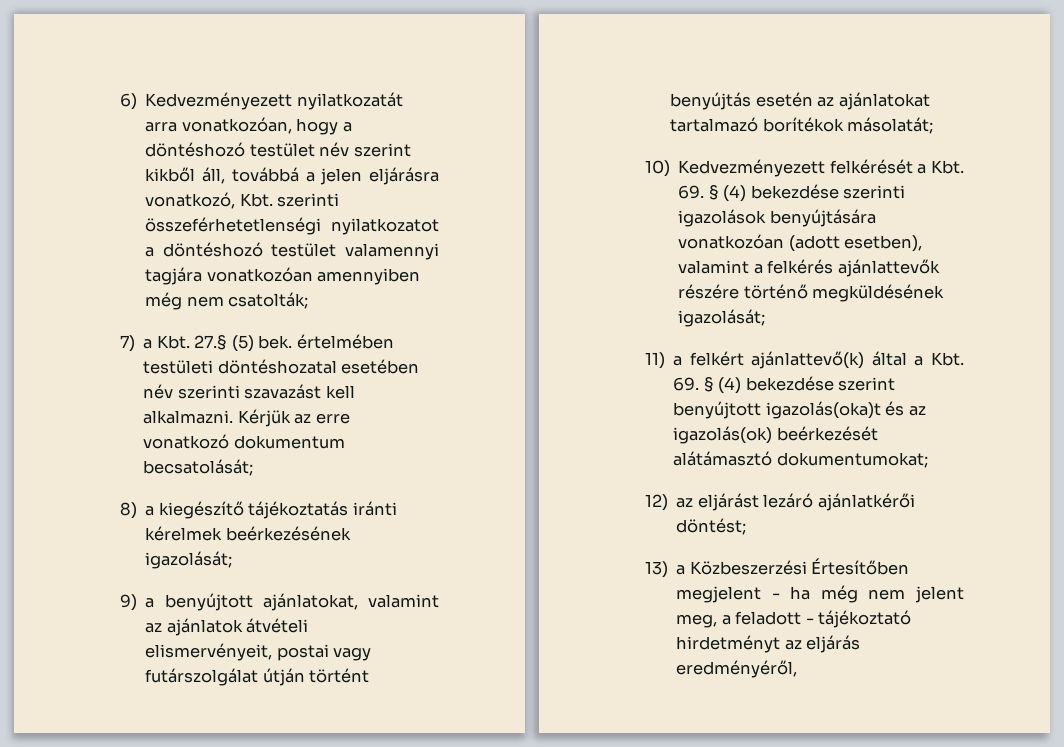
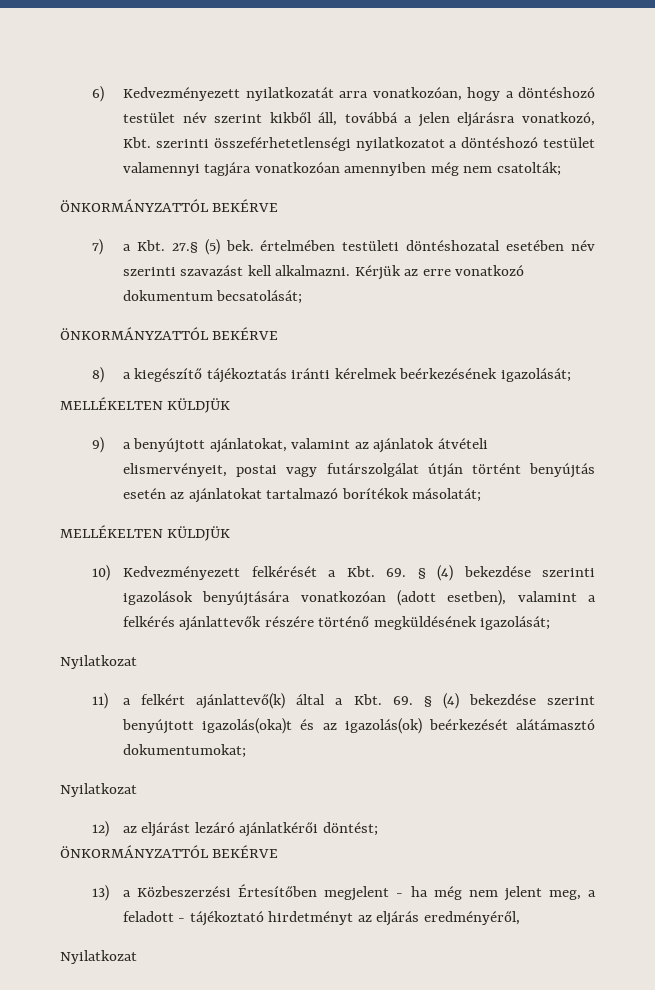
(309, 300) none -> [60,199,279,212] // ÖNKORMÁNYZATTÓL BEKÉRVE
(254, 467) none -> [60,327,279,340] // ÖNKORMÁNYZATTÓL BEKÉRVE
(233, 560) none -> [60,397,231,413] // MELLÉKELTEN KÜLDJÜK
(934, 125) none -> [60,525,231,541] // MELLÉKELTEN KÜLDJÜK
(766, 318) none -> [60,655,137,669] // Nyilatkozat
(928, 460) none -> [60,783,137,797] // Nyilatkozat
(747, 526) none -> [60,845,279,858] // ÖNKORMÁNYZATTÓL BEKÉRVE
(798, 669) none -> [60,950,137,964] // Nyilatkozat

